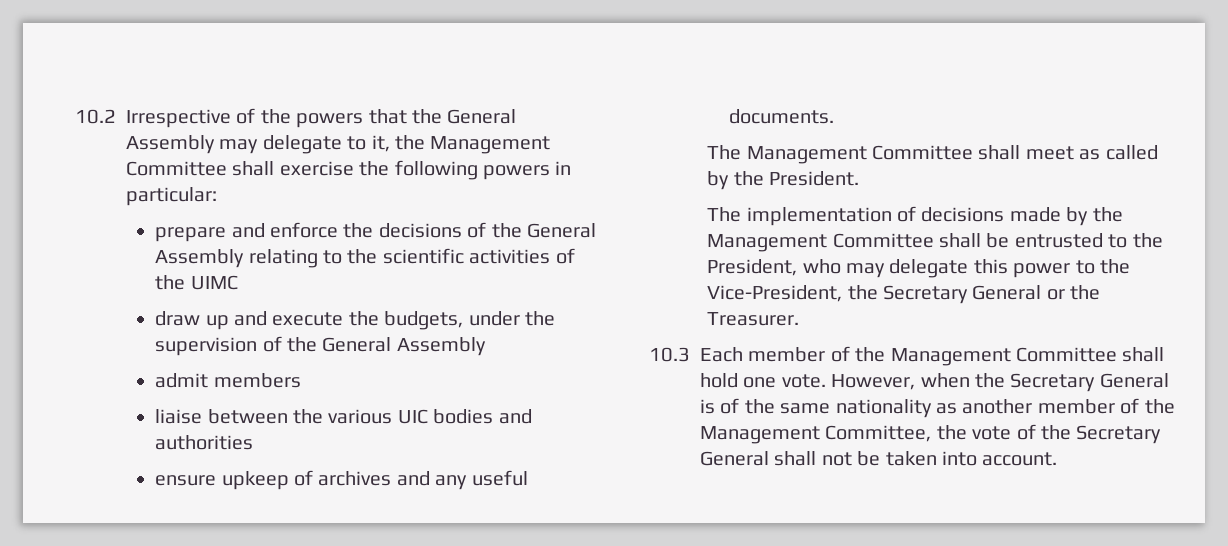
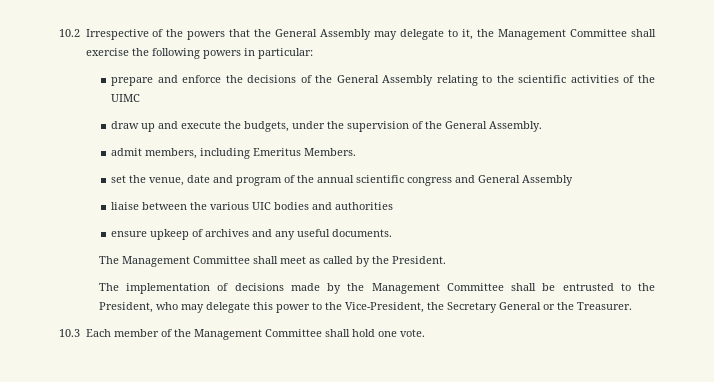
[396,337,486,356] Assembly -> [489,121,543,132] Assembly.
[213,373,301,388] members -> [145,148,357,159] [111,175,574,186] members, including Emeritus Members. // set the venue, date and program of the annual scientific congress and General Assembly
[831,373,1169,392] [700,398,1175,418] [700,424,1162,444] [700,451,1058,466] However, when the Secretary General is of the same nationality as another member of the Management Committee, the vote of the Secretary General shall not be taken into account. -> (425, 333) none

